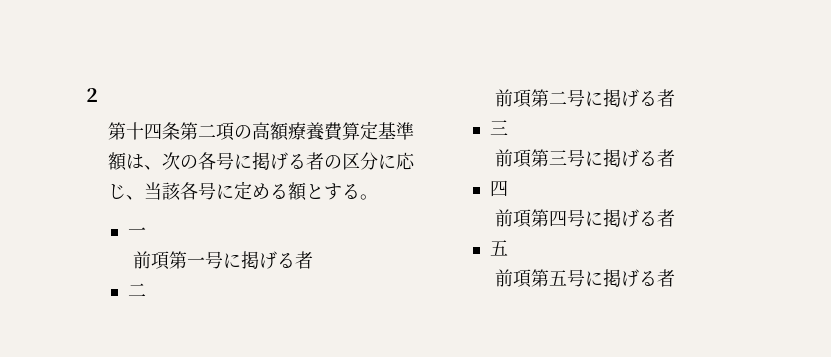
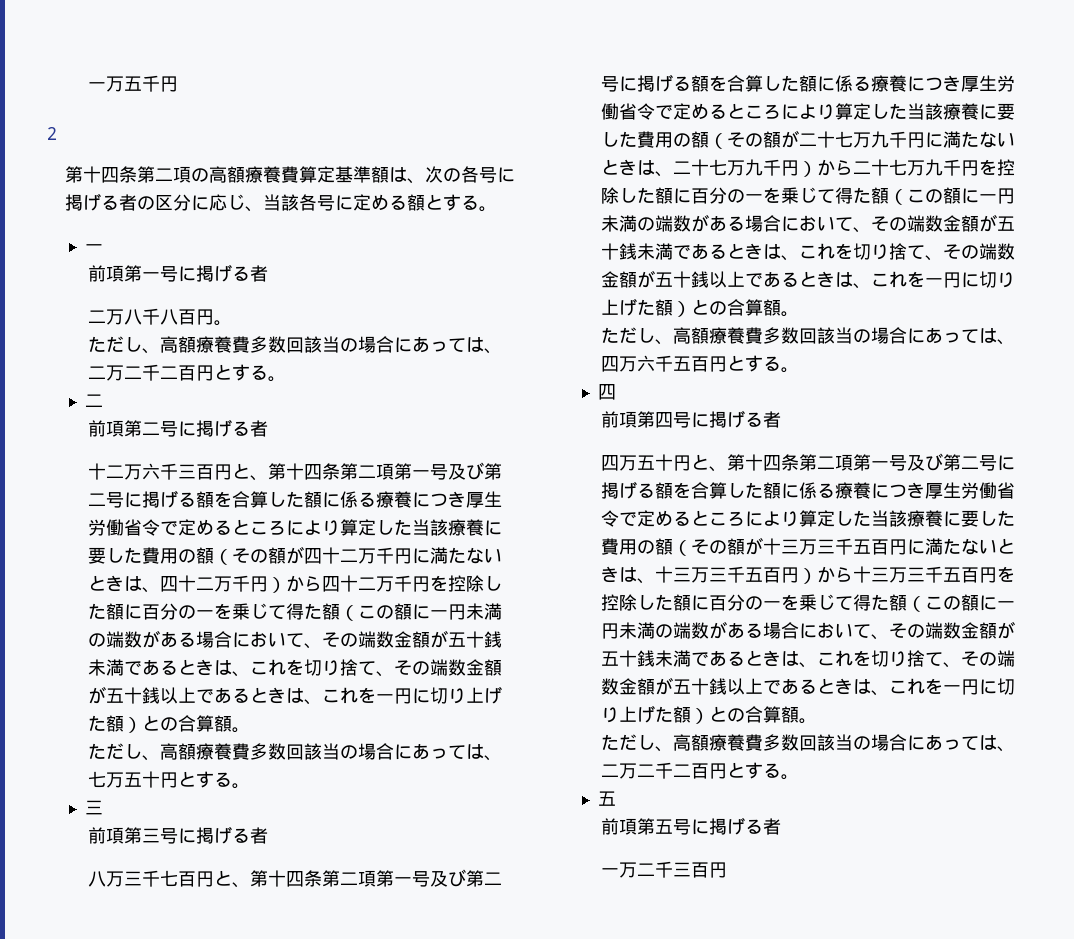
(83, 95) none -> [87,75,178,92] 一万五千円 //
(313, 260) none -> [87,308,232,326] [87,336,502,354] [87,364,286,382] // 二万八千八百円。 // ただし、高額療養費多数回該当の場合にあっては、二万二千二百円とする。
(675, 98) none -> [87,462,502,481] [87,490,502,508] [87,519,502,536] [87,546,502,565] [87,575,502,593] [87,603,502,621] [87,630,502,649] [87,659,502,677] [87,686,502,705] [87,715,250,733] [87,743,502,761] [87,771,250,789] // 十二万六千三百円と、第十四条第二項第一号及び第二号に掲げる額を合算した額に係る療養につき厚生労働省令で定めるところにより算定した当該療養に要した費用の額（その額が四十二万千円に満たないときは、四十二万千円）から四十二万千円を控除した額に百分の一を乗じて得た額（この額に一円未満の端数がある場合において、その端数金額が五十銭未満であるときは、これを切り捨て、その端数金額が五十銭以上であるときは、これを一円に切り上げた額）との合算額。 // ただし、高額療養費多数回該当の場合にあっては、七万五十円とする。
(675, 158) none -> [87,869,502,888] [600,74,1015,92] [600,103,1015,120] [600,130,1015,149] [600,159,1015,177] [600,187,1015,205] [600,214,1015,233] [600,243,1015,261] [600,270,1015,289] [600,298,799,317] [600,327,1015,345] [600,355,799,373] // 八万三千七百円と、第十四条第二項第一号及び第二号に掲げる額を合算した額に係る療養につき厚生労働省令で定めるところにより算定した当該療養に要した費用の額（その額が二十七万九千円に満たないときは、二十七万九千円）から二十七万九千円を控除した額に百分の一を乗じて得た額（この額に一円未満の端数がある場合において、その端数金額が五十銭未満であるときは、これを切り捨て、その端数金額が五十銭以上であるときは、これを一円に切り上げた額）との合算額。 // ただし、高額療養費多数回該当の場合にあっては、四万六千五百円とする。
(675, 218) none -> [600,453,1015,472] [600,481,1015,499] [600,510,1015,527] [600,537,1015,556] [600,566,1015,584] [600,594,1015,612] [600,621,1015,640] [600,650,1015,668] [600,677,1015,696] [600,705,817,724] [600,734,1015,752] [600,762,799,780] // 四万五十円と、第十四条第二項第一号及び第二号に掲げる額を合算した額に係る療養につき厚生労働省令で定めるところにより算定した当該療養に要した費用の額（その額が十三万三千五百円に満たないときは、十三万三千五百円）から十三万三千五百円を控除した額に百分の一を乗じて得た額（この額に一円未満の端数がある場合において、その端数金額が五十銭未満であるときは、これを切り捨て、その端数金額が五十銭以上であるときは、これを一円に切り上げた額）との合算額。 // ただし、高額療養費多数回該当の場合にあっては、二万二千二百円とする。
(675, 278) none -> [600,861,727,878] // 一万二千三百円

